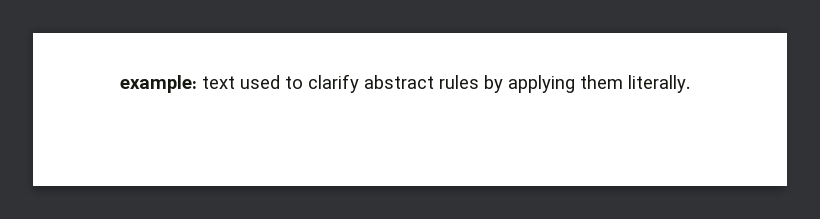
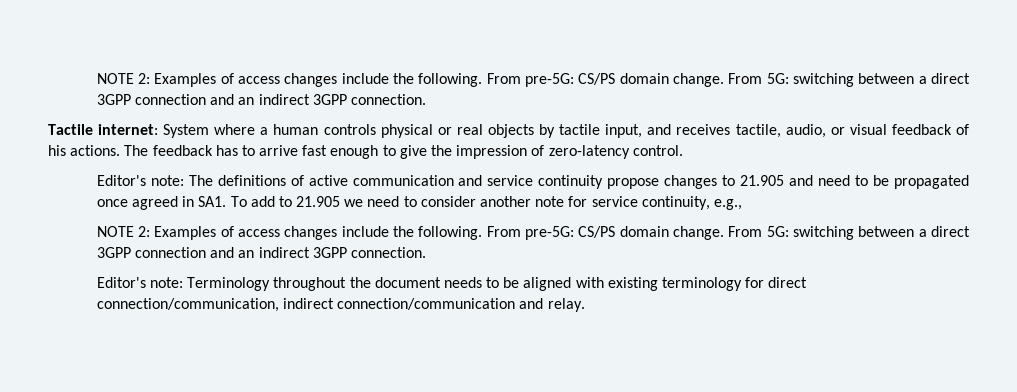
[120,74,690,93] example: text used to clarify abstract rules by applying them literally. -> [96,73,971,87] [96,94,426,105] [48,124,969,138] [48,145,683,159] [96,175,969,189] [96,196,742,210] [96,226,971,240] [96,247,426,258] [96,277,808,291] [96,298,585,312] NOTE 2: Examples of access changes include the following. From pre-5G: CS/PS domain change. From 5G: switching between a direct 3GPP connection and an indirect 3GPP connection. // Tactile internet: System where a human controls physical or real objects by tactile input, and receives tactile, audio, or visual feedback of his actions. The feedback has to arrive fast enough to give the impression of zero-latency control. // Editor's note: The definitions of active communication and service continuity propose changes to 21.905 and need to be propagated once agreed in SA1. To add to 21.905 we need to consider another note for service continuity, e.g., // NOTE 2: Examples of access changes include the following. From pre-5G: CS/PS domain change. From 5G: switching between a direct 3GPP connection and an indirect 3GPP connection. // Editor's note: Terminology throughout the document needs to be aligned with existing terminology for direct connection/communication, indirect connection/communication and relay.

